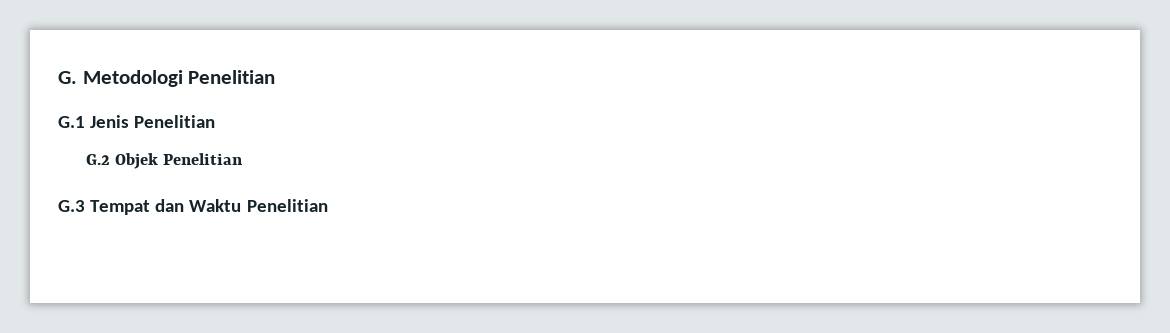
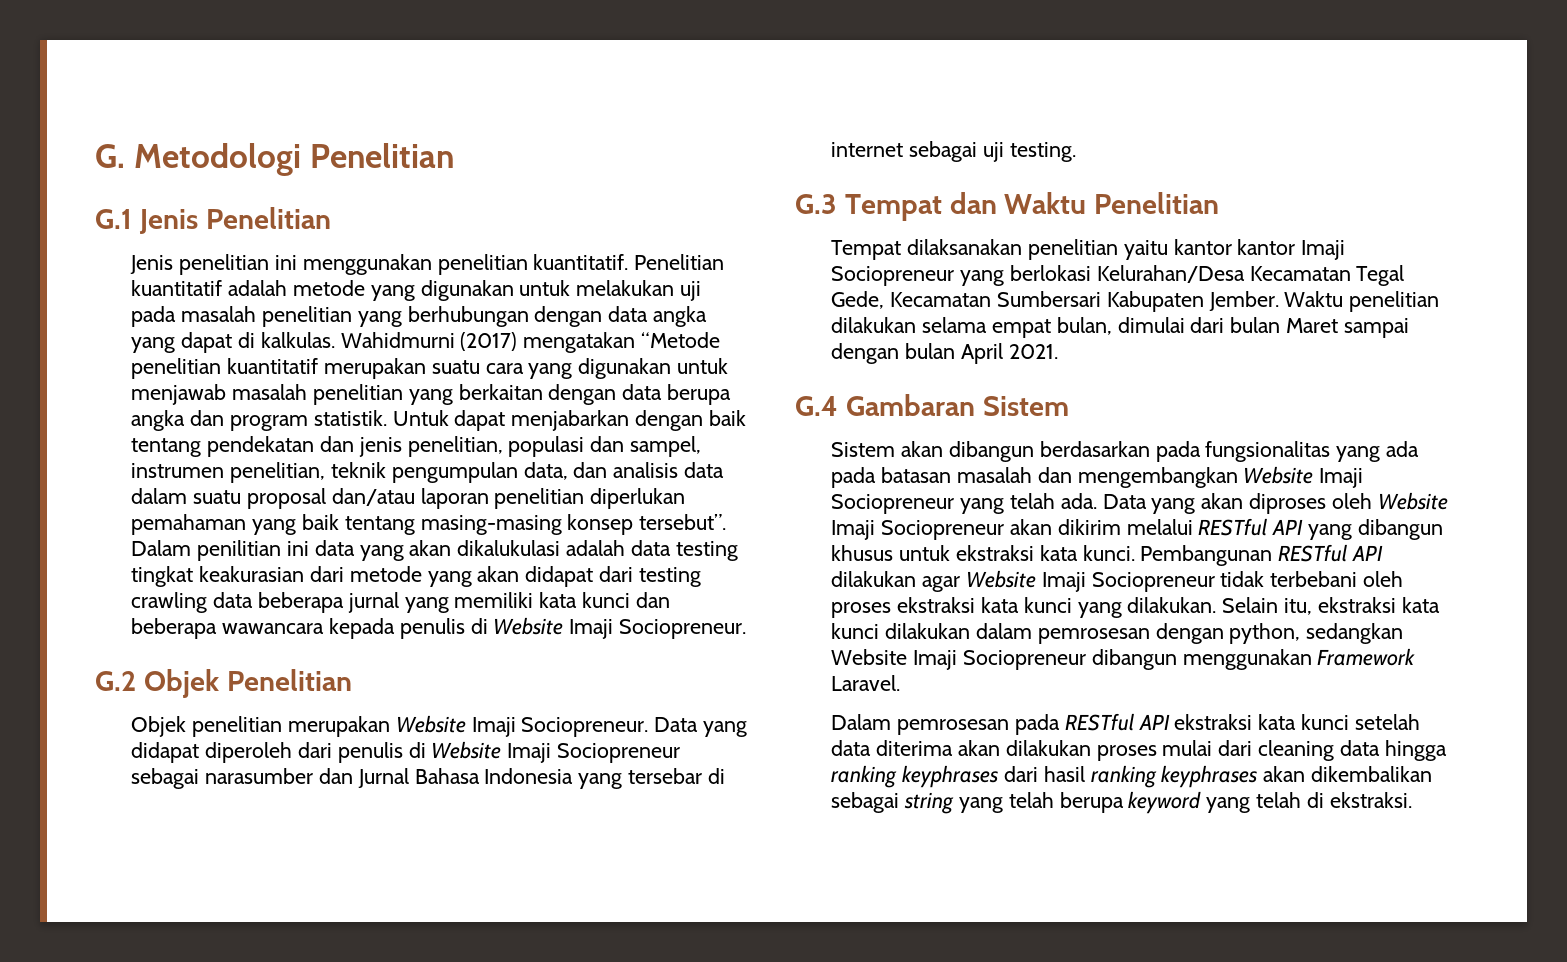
[86,153,244,169] G.2 Objek Penelitian -> [130,254,725,275] [131,280,702,301] [131,306,708,327] [131,332,721,353] [131,358,729,379] [131,384,732,405] [131,410,746,431] [131,436,702,457] [131,462,725,483] [131,488,686,509] [131,514,727,535] [131,540,738,561] [131,566,701,587] [131,592,670,613] [131,617,747,639] [95,669,352,698] [131,715,748,737] [131,741,681,763] [131,768,725,789] [831,141,1076,162] Jenis penelitian ini menggunakan penelitian kuantitatif. Penelitian kuantitatif adalah metode yang digunakan untuk melakukan uji pada masalah penelitian yang berhubungan dengan data angka yang dapat di kalkulas. Wahidmurni (2017) mengatakan “Metode penelitian kuantitatif merupakan suatu cara yang digunakan untuk menjawab masalah penelitian yang berkaitan dengan data berupa angka dan program statistik. Untuk dapat menjabarkan dengan baik tentang pendekatan dan jenis penelitian, populasi dan sampel, instrumen penelitian, teknik pengumpulan data, dan analisis data dalam suatu proposal dan/atau laporan penelitian diperlukan pemahaman yang baik tentang masing-masing konsep tersebut”. Dalam penilitian ini data yang akan dikalukulasi adalah data testing tingkat keakurasian dari metode yang akan didapat dari testing crawling data beberapa jurnal yang memiliki kata kunci dan beberapa wawancara kepada penulis di Website Imaji Sociopreneur. // G.2 Objek Penelitian // Objek penelitian merupakan Website Imaji Sociopreneur. Data yang didapat diperoleh dari penulis di Website Imaji Sociopreneur sebagai narasumber dan Jurnal Bahasa Indonesia yang tersebar di internet sebagai uji testing.
(328, 205) none -> [831,239,1346,260] [831,265,1405,286] [831,291,1440,312] [831,317,1409,338] [831,343,1058,364] [795,394,1069,416] [831,441,1420,462] [831,466,1364,488] [831,492,1448,514] [831,518,1443,540] [831,544,1384,566] [831,570,1404,592] [831,597,1440,618] [831,623,1404,644] [831,648,1416,670] [831,675,901,691] [831,713,1420,735] [831,740,1447,761] [831,765,1433,788] [831,791,1412,814] // Tempat dilaksanakan penelitian yaitu kantor kantor Imaji Sociopreneur yang berlokasi Kelurahan/Desa Kecamatan Tegal Gede, Kecamatan Sumbersari Kabupaten Jember. Waktu penelitian dilakukan selama empat bulan, dimulai dari bulan Maret sampai dengan bulan April 2021. // G.4 Gambaran Sistem // Sistem akan dibangun berdasarkan pada fungsionalitas yang ada pada batasan masalah dan mengembangkan Website Imaji Sociopreneur yang telah ada. Data yang akan diproses oleh Website Imaji Sociopreneur akan dikirim melalui RESTful API yang dibangun khusus untuk ekstraksi kata kunci. Pembangunan RESTful API dilakukan agar Website Imaji Sociopreneur tidak terbebani oleh proses ekstraksi kata kunci yang dilakukan. Selain itu, ekstraksi kata kunci dilakukan dalam pemrosesan dengan python, sedangkan Website Imaji Sociopreneur dibangun menggunakan Framework Laravel. // Dalam pemrosesan pada RESTful API ekstraksi kata kunci setelah data diterima akan dilakukan proses mulai dari cleaning data hingga ranking keyphrases dari hasil ranking keyphrases akan dikembalikan sebagai string yang telah berupa keyword yang telah di ekstraksi.

